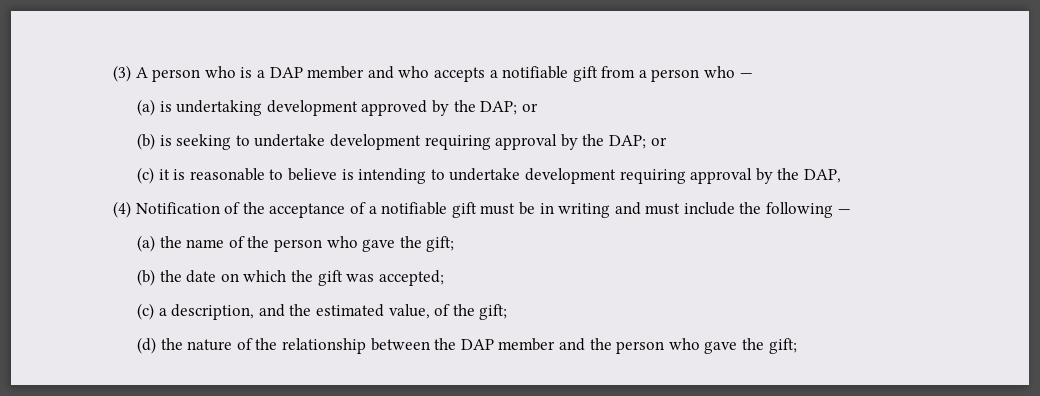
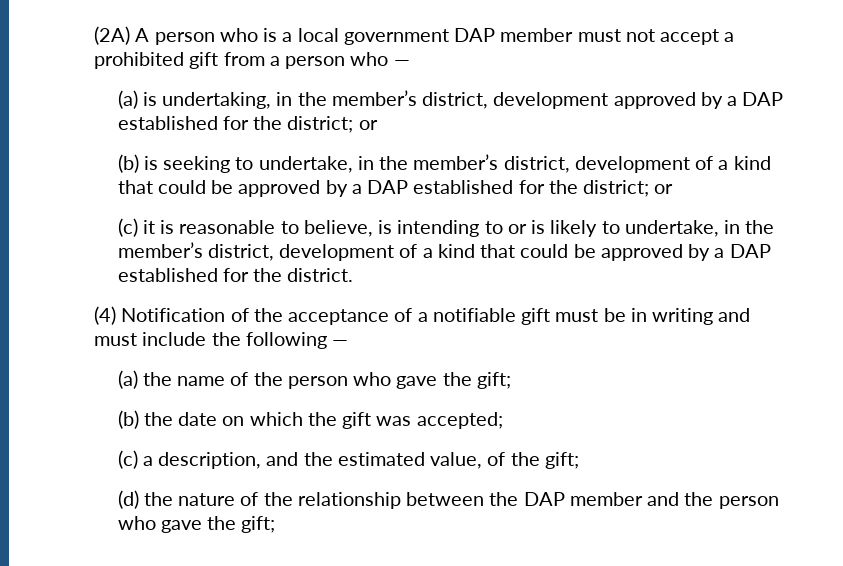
[113,65,132,82] (3) -> [94,26,131,45] (2A)
[269,66,569,82] DAP member and who accepts a notifiable -> [297,28,735,45] [94,52,185,69] local government DAP member must not accept a prohibited
[176,100,518,116] undertaking development approved by the DAP; -> [162,90,784,109] [117,116,354,133] undertaking, in the member’s district, development approved by a DAP established for the district;
[254,134,646,150] undertake development requiring approval by the DAP; -> [258,154,771,173] [117,180,650,197] undertake, in the member’s district, development of a kind that could be approved by a DAP established for the district;
[288,168,338,181] believe -> [303,220,373,237] believe,
[449,168,841,184] undertake development requiring approval by the DAP, -> [507,220,775,237] [117,242,771,261] [117,268,354,282] or is likely to undertake, in the member’s district, development of a kind that could be approved by a DAP established for the district.

